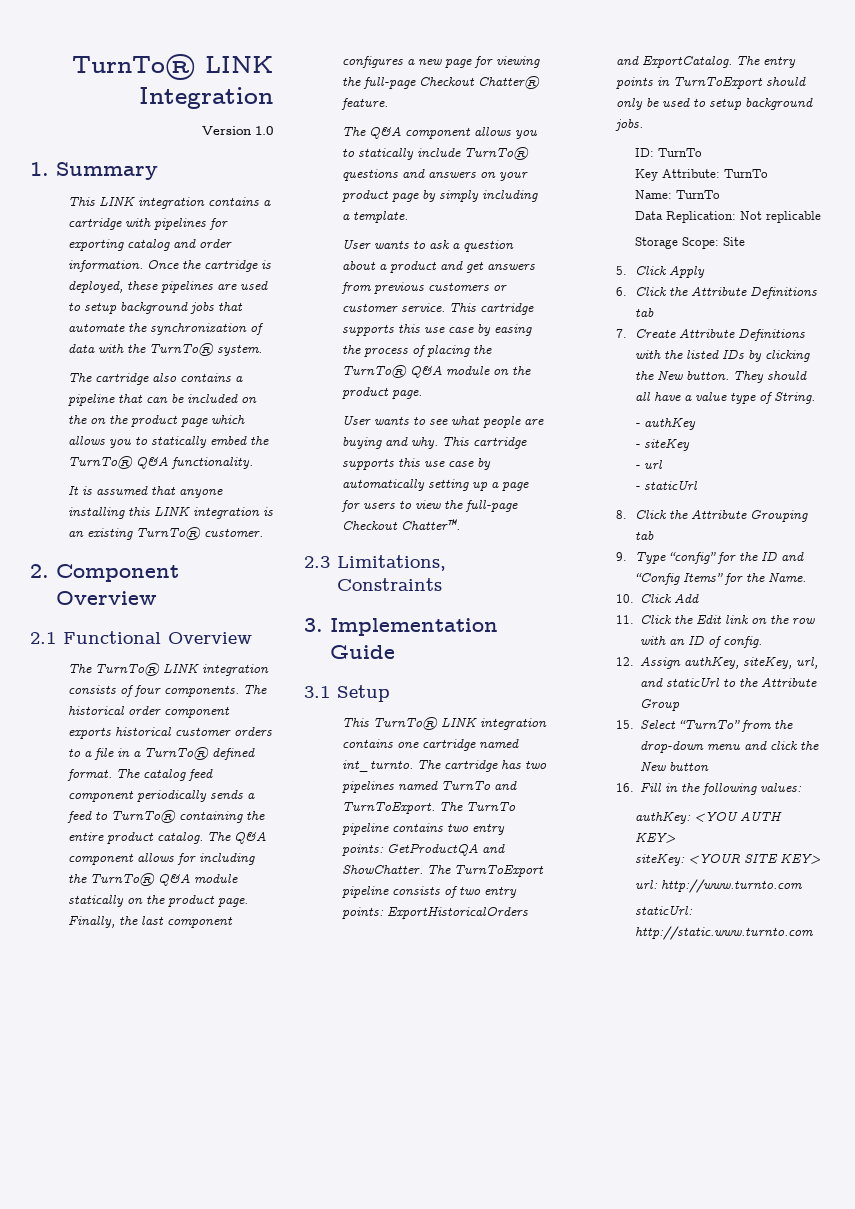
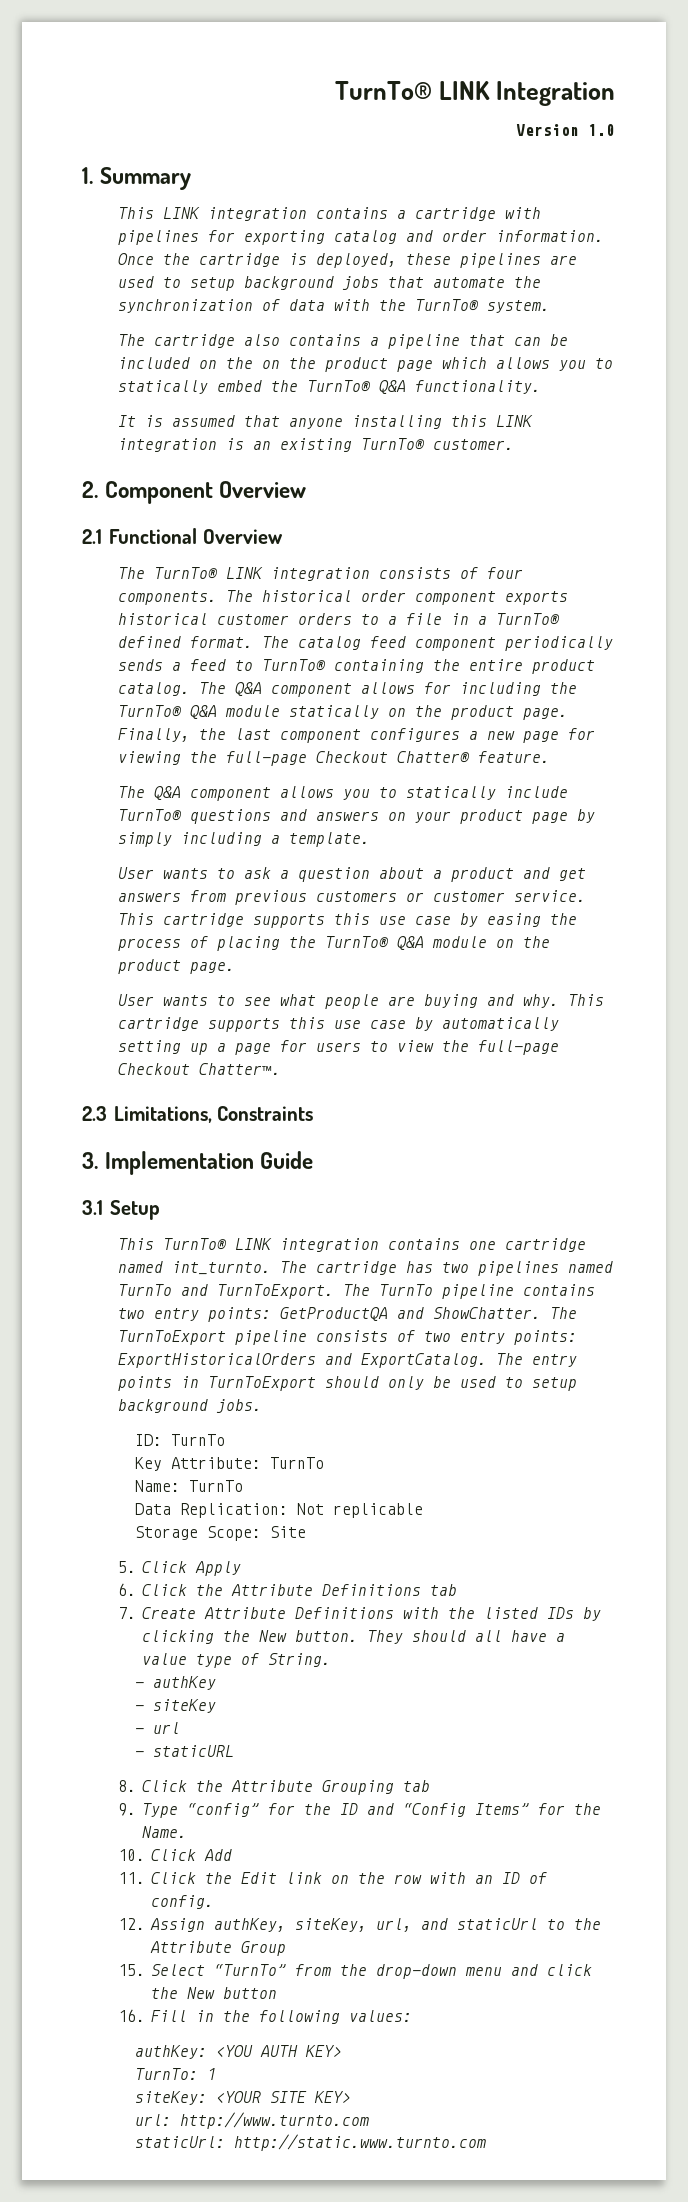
[643,480,698,490] staticUrl -> [153,1745,235,1757] staticURL
(676, 837) none -> [135,2068,217,2080] // TurnTo: 1

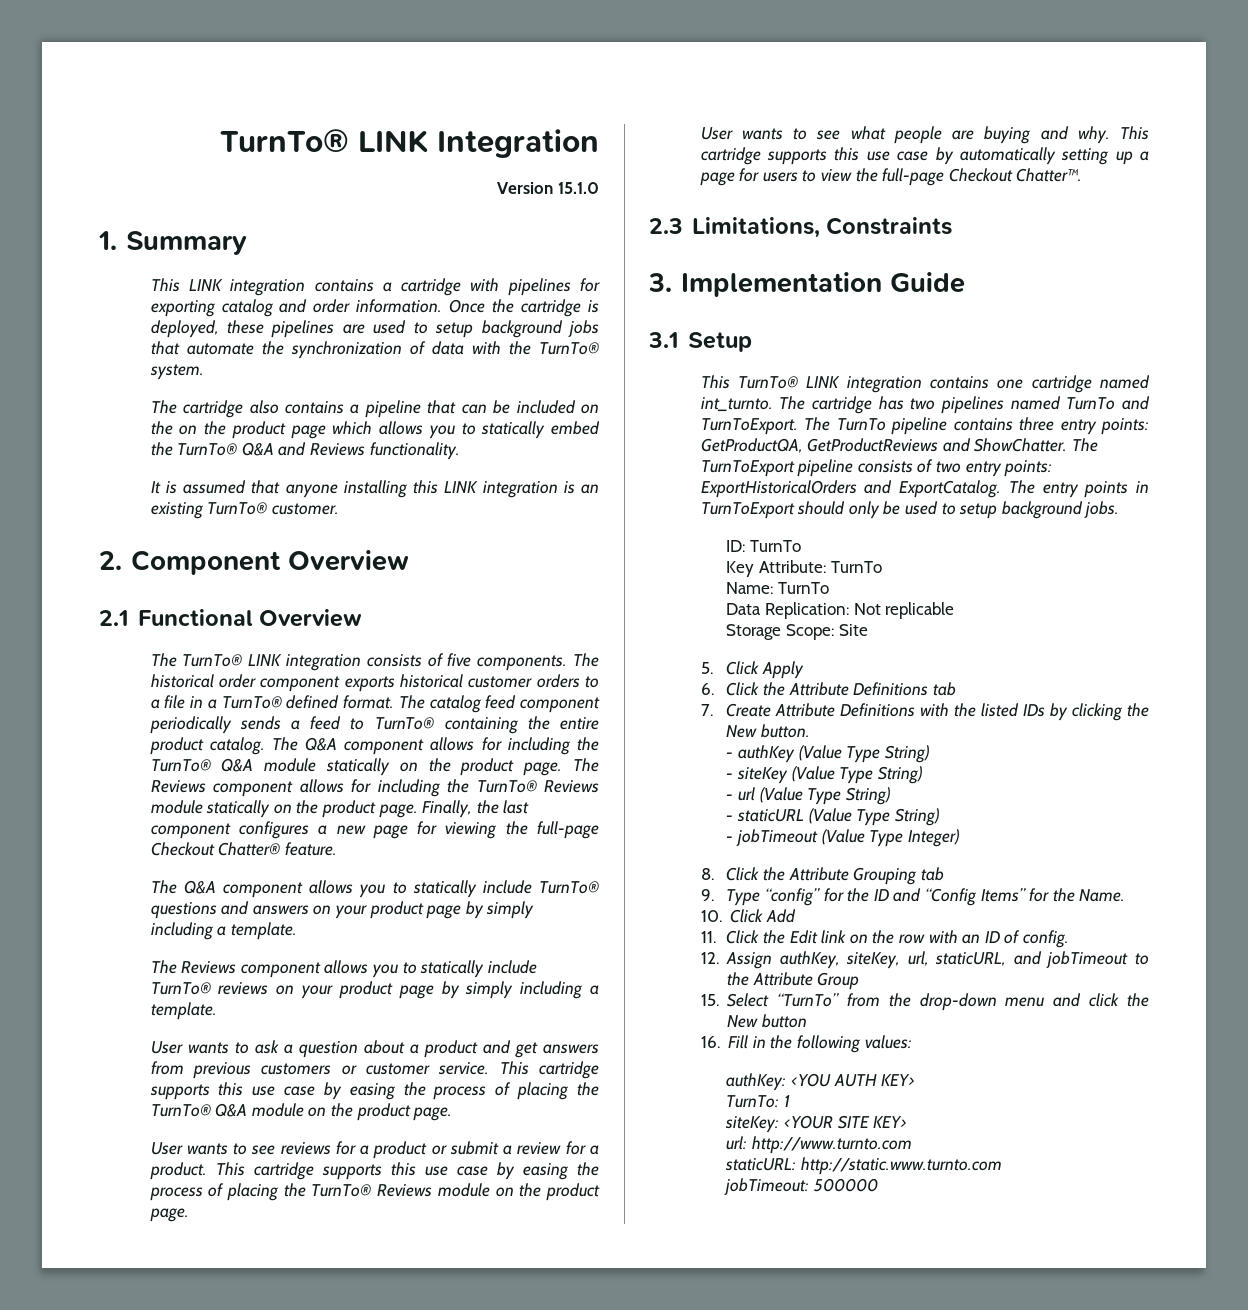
[588,124,615,136] 1.0 -> [558,182,599,194] 15.1.0
(406, 387) none -> [278,442,365,456] and Reviews
[486,567,523,579] four -> [447,653,472,667] five
(568, 714) none -> [573,758,599,772] [150,779,599,797] [150,800,418,818] The Reviews component allows for including the TurnTo® Reviews module statically on the product page.
(370, 839) none -> [150,960,537,978] [150,981,599,999] [150,1002,217,1020] // The Reviews component allows you to statically include TurnTo® reviews on your product page by simply including a template.
(235, 968) none -> [150,1141,599,1159] [149,1162,599,1180] [149,1183,600,1201] [149,1208,189,1222] // User wants to see reviews for a product or submit a review for a product. This cartridge supports this use case by easing the process of placing the TurnTo® Reviews module on the product page.
[117,1307,388,1322] two entry points: GetProductQA -> [1019,417,1149,435] [700,438,939,453] three entry points: GetProductQA, GetProductReviews
[367,1630,566,1644] [142,1653,332,1668] They should all have a value type of String. -> (811, 731) none
(217, 1683) none -> [798,745,929,763] (Value Type String)
(217, 1706) none -> [791,766,922,784] (Value Type String)
(181, 1728) none -> [759,787,890,805] (Value Type String)
(235, 1751) none -> [808,808,939,826] [726,829,959,847] (Value Type String) // - jobTimeout (Value Type Integer)
[421,1918,539,1930] and staticUrl -> [935,951,1129,969] staticURL, and jobTimeout
[135,2136,226,2148] staticUrl: -> [725,1158,797,1171] staticURL:
(487, 2142) none -> [724,1178,879,1196] // jobTimeout: 500000

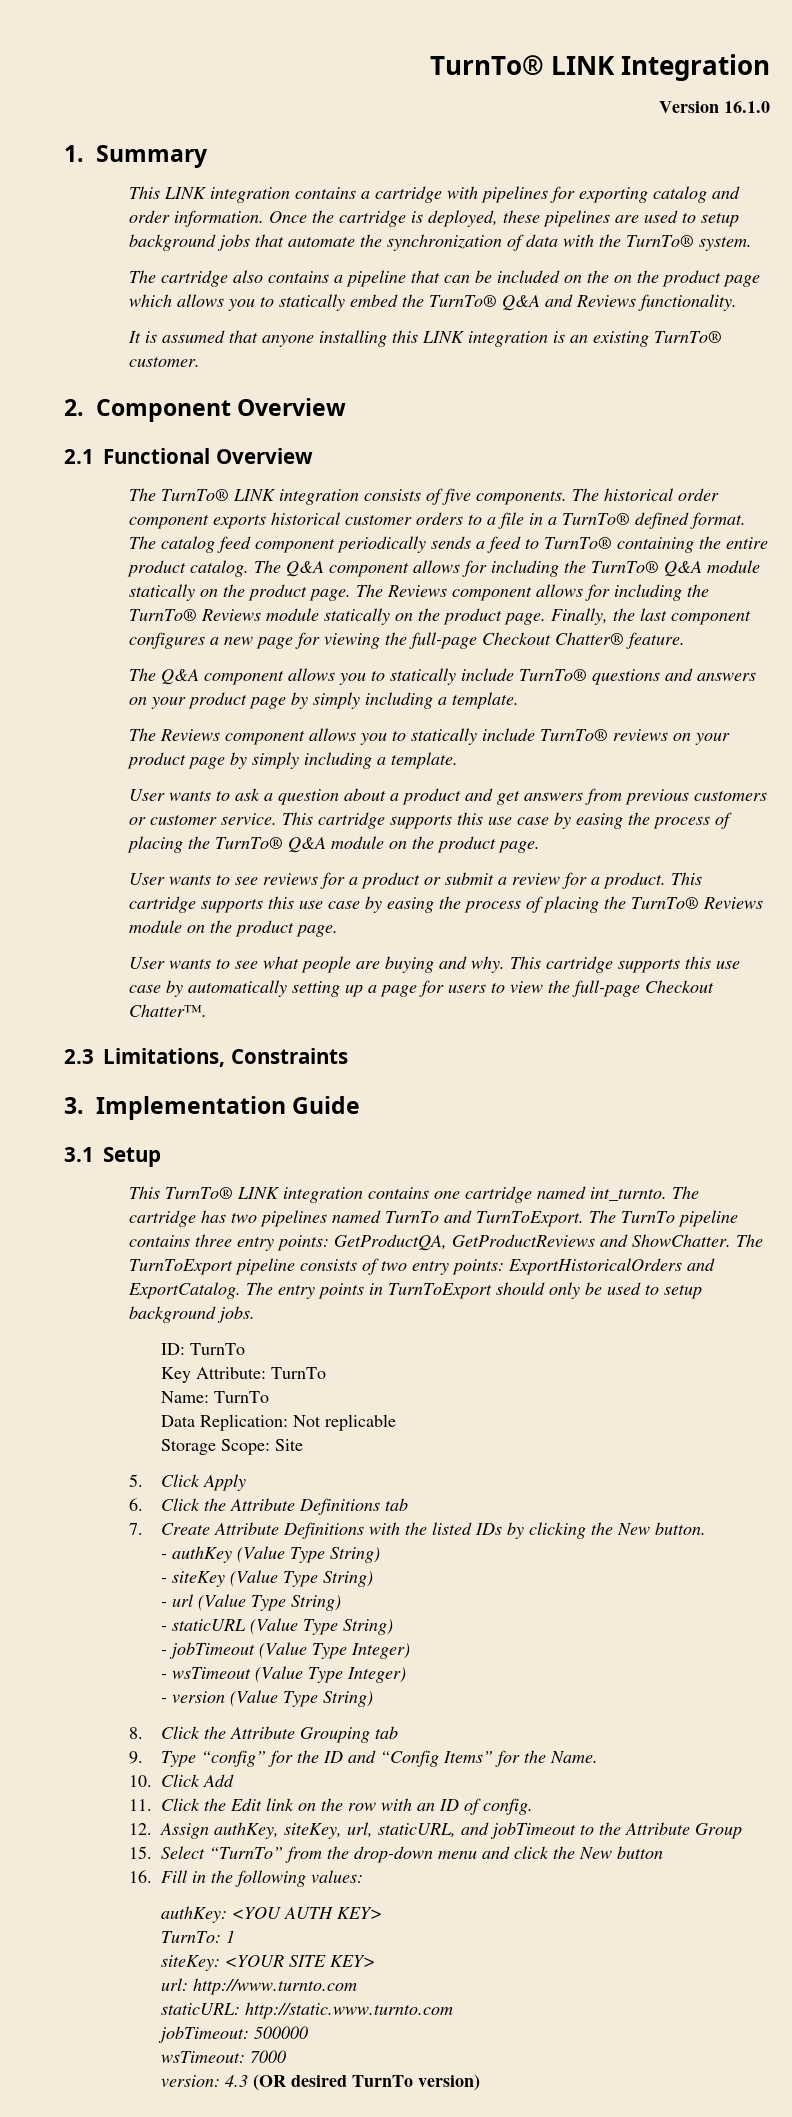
[558,182,599,194] 15.1.0 -> [724,101,770,113] 16.1.0
(959, 838) none -> [160,1666,406,1683] [160,1690,373,1707] // - wsTimeout (Value Type Integer) // - version (Value Type String)
(879, 1185) none -> [160,2050,286,2063] [160,2074,480,2091] // wsTimeout: 7000 // version: 4.3 (OR desired TurnTo version)

